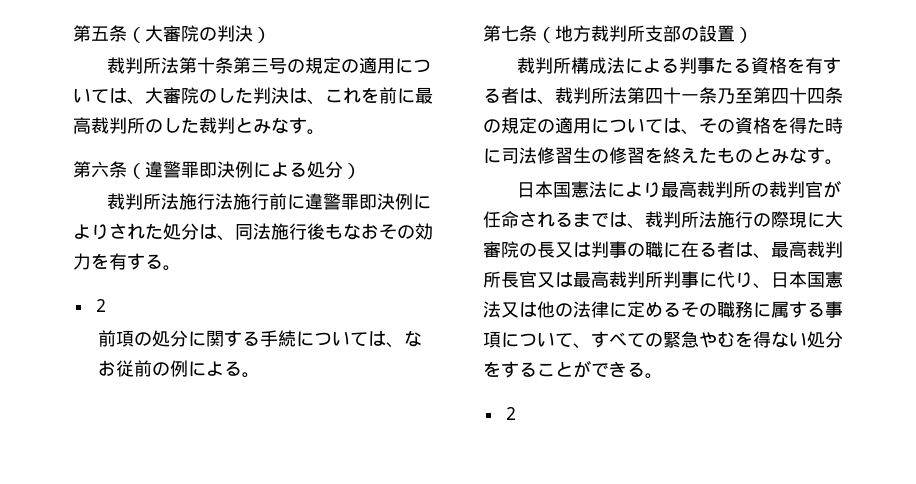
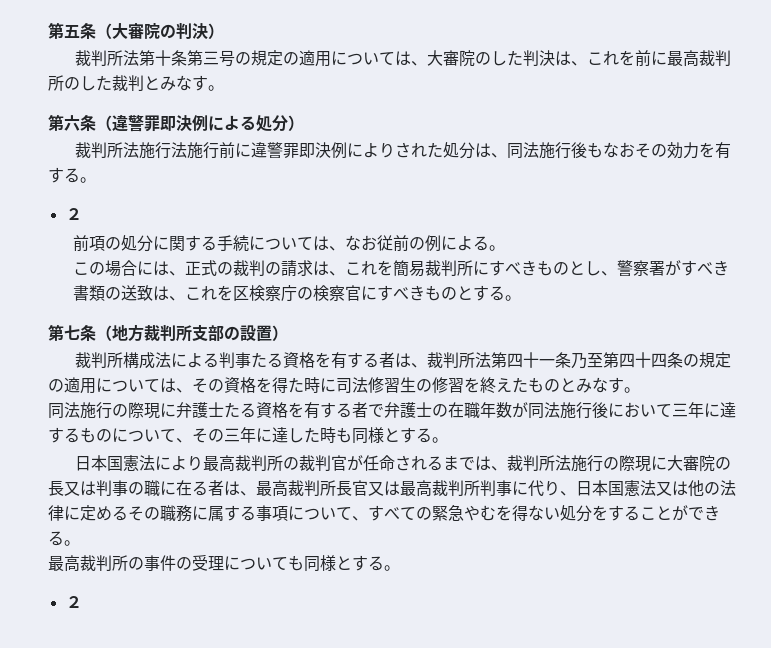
(261, 375) none -> [72,260,729,277] [72,285,521,302] // この場合には、正式の裁判の請求は、これを簡易裁判所にすべきものとし、警察署がすべき書類の送致は、これを区検察庁の検察官にすべきものとする。
(843, 162) none -> [48,402,736,419] [48,427,448,444] // 同法施行の際現に弁護士たる資格を有する者で弁護士の在職年数が同法施行後において三年に達するものについて、その三年に達した時も同様とする。
(663, 376) none -> [48,555,400,572] // 最高裁判所の事件の受理についても同様とする。

